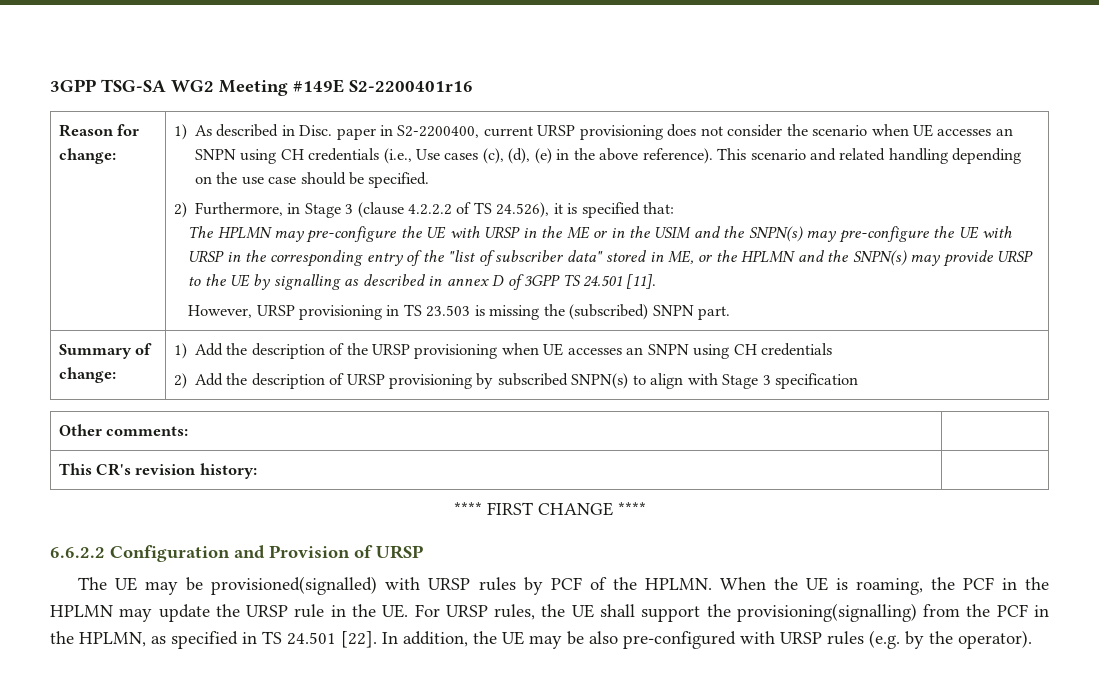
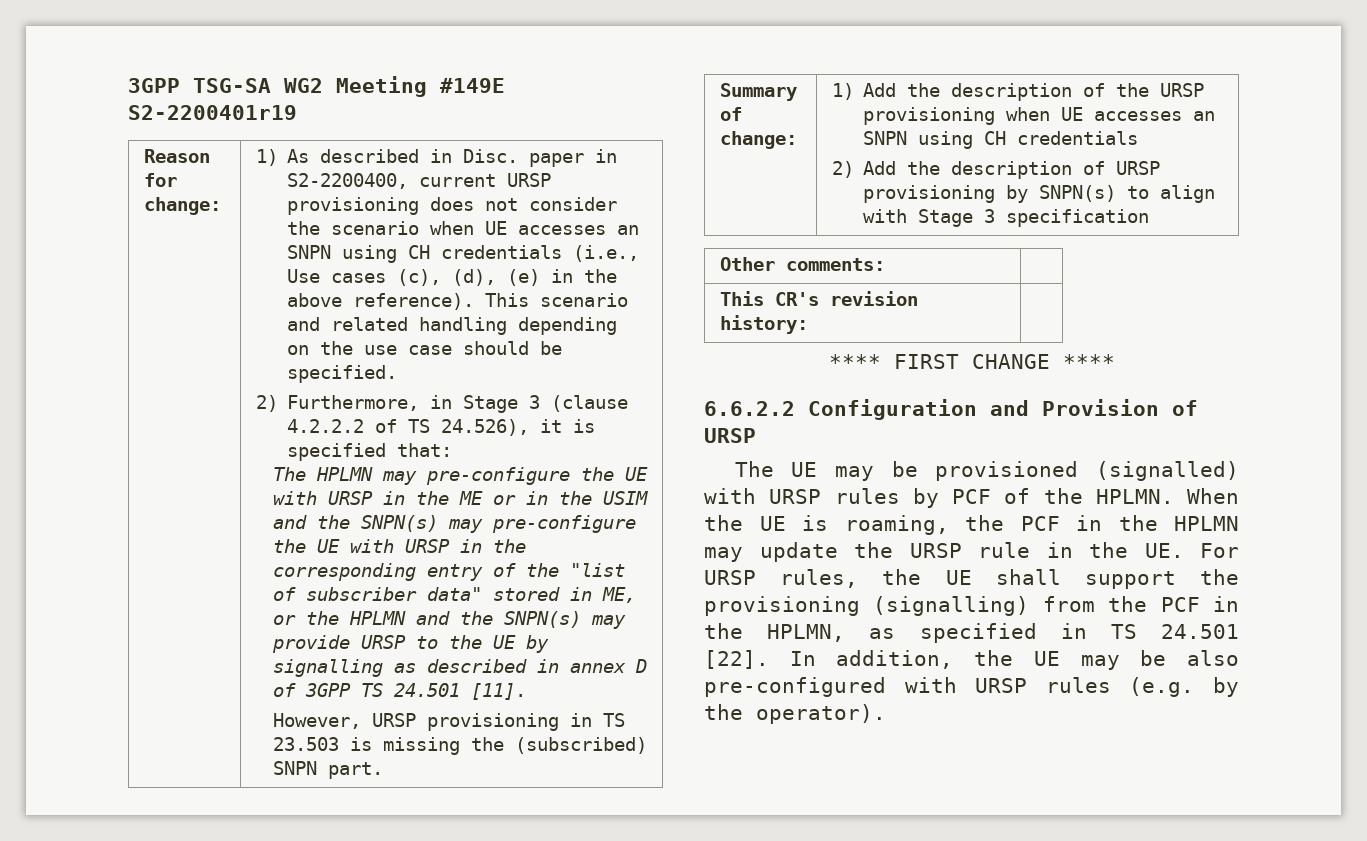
[349,80,473,92] S2-2200401r16 -> [128,105,297,120] S2-2200401r19
[497,373,568,386] subscribed -> (1029, 194) none
[211,576,378,595] provisioned(signalled) -> [935,461,1239,481] provisioned (signalled)
[736,603,917,622] provisioning(signalling) -> [704,596,1030,616] provisioning (signalling)

